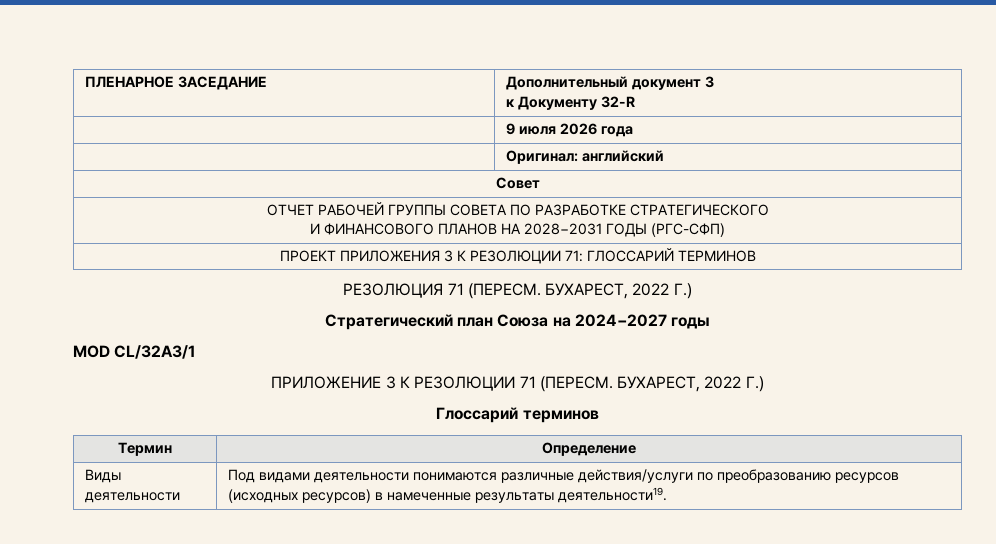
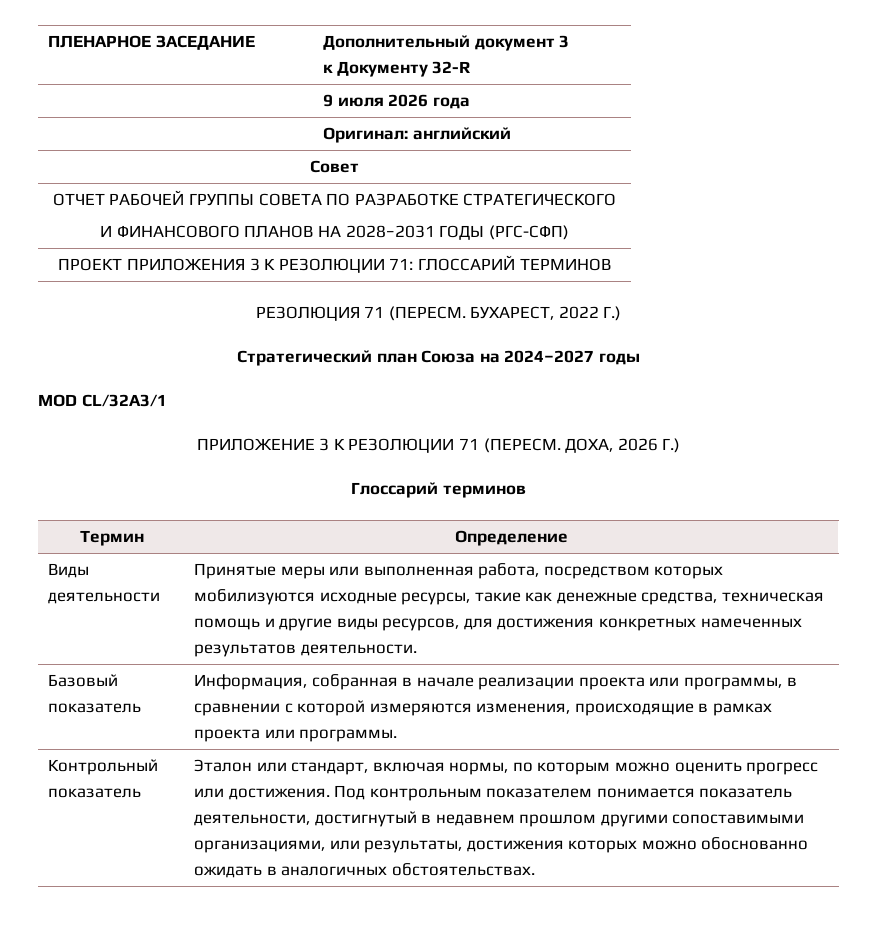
[617,376,742,392] БУХАРЕСТ, 2022 -> [565,438,658,453] ДОХА, 2026
[228,469,900,483] [228,487,668,503] Под видами деятельности понимаются различные действия/услуги по преобразованию ресурсов (исходных ресурсов) в намеченные результаты деятельности19. -> [193,563,724,579] [193,589,825,605] [193,618,802,631] [193,644,417,657] [47,674,118,687] [47,703,141,713] [193,674,797,690] [193,700,773,716] [193,729,398,742] [47,759,158,775] [47,788,141,798] [193,759,819,775] [193,785,793,801] [193,811,805,827] [193,837,809,853] [193,863,535,878] Принятые меры или выполненная работа, посредством которых мобилизуются исходные ресурсы, такие как денежные средства, техническая помощь и другие виды ресурсов, для достижения конкретных намеченных результатов деятельности. // Базовый показатель | Информация, собранная в начале реализации проекта или программы, в сравнении с которой измеряются изменения, происходящие в рамках проекта или программы. // Контрольный показатель | Эталон или стандарт, включая нормы, по которым можно оценить прогресс или достижения. Под контрольным показателем понимается показатель деятельности, достигнутый в недавнем прошлом другими сопоставимыми организациями, или результаты, достижения которых можно обоснованно ожидать в аналогичных обстоятельствах.

